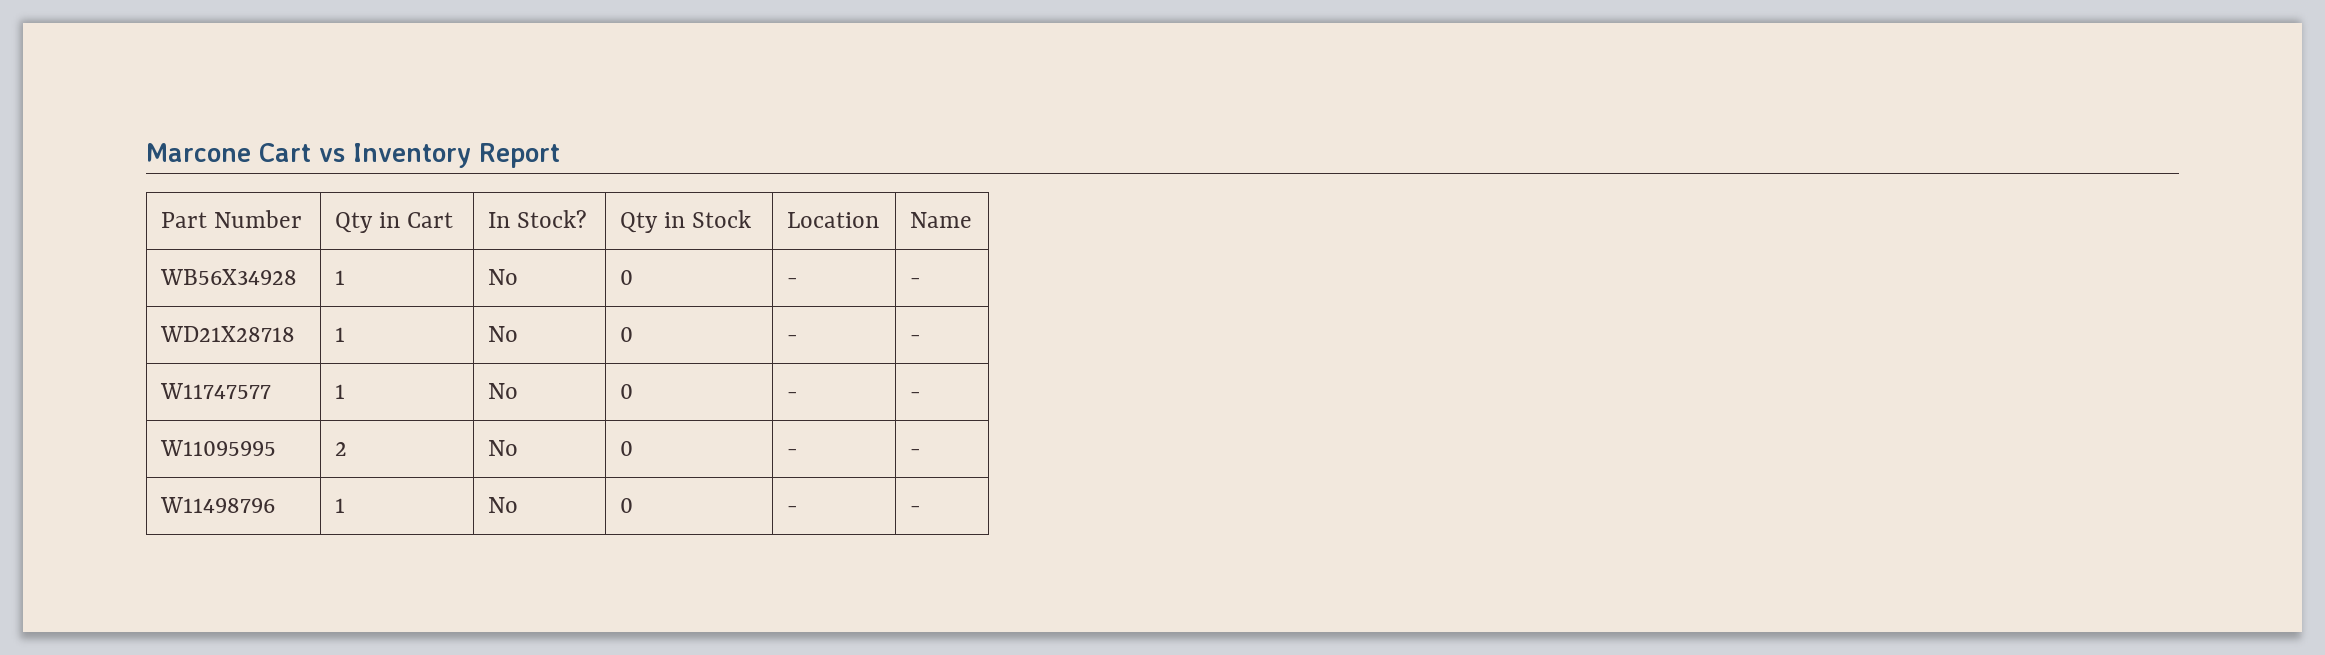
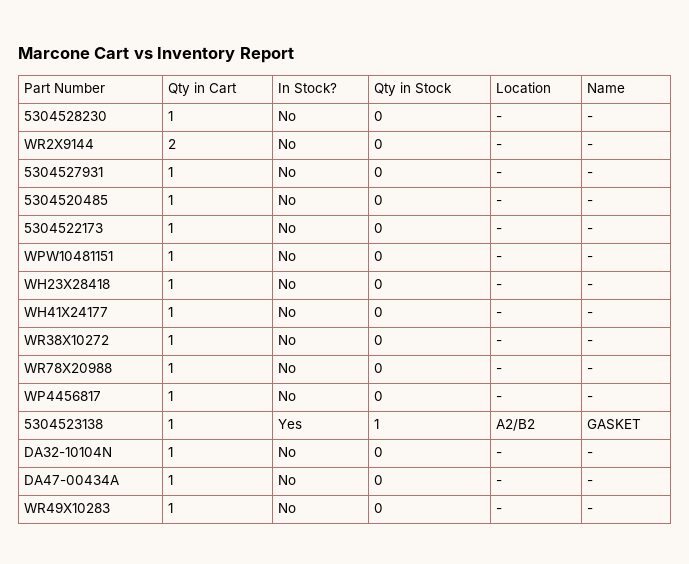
[159,269,297,285] [334,270,345,285] [487,269,518,285] [619,270,633,285] [786,278,798,285] [909,278,921,285] [159,326,295,342] [334,327,345,342] [487,326,518,342] [619,327,633,342] [786,335,798,342] [909,335,921,342] [159,383,271,399] [334,384,345,399] [487,383,518,399] [619,384,633,399] [786,392,798,399] [909,392,921,399] [159,440,276,456] [334,442,347,456] [487,440,518,456] [619,441,633,456] [786,449,798,456] [909,449,921,456] [159,497,275,513] [334,498,345,513] [487,497,518,513] [619,498,633,513] [786,506,798,513] [909,506,921,513] WB56X34928 | 1 | No | 0 | - | - // WD21X28718 | 1 | No | 0 | - | - // W11747577 | 1 | No | 0 | - | - // W11095995 | 2 | No | 0 | - | - // W11498796 | 1 | No | 0 | - | - -> [23,111,107,121] [167,111,173,121] [277,111,296,121] [373,111,383,121] [495,116,502,121] [586,116,593,121] [23,138,94,149] [167,139,176,149] [277,139,296,149] [373,139,383,149] [495,144,502,149] [586,144,593,149] [23,166,103,177] [167,167,173,177] [277,167,296,177] [373,167,383,177] [495,172,502,177] [586,172,593,177] [23,195,108,205] [167,195,173,205] [277,195,296,205] [373,195,383,205] [495,200,502,205] [586,200,593,205] [23,223,103,233] [167,223,173,233] [277,223,296,233] [373,223,383,233] [495,228,502,233] [586,228,593,233] [23,251,113,261] [167,251,173,261] [277,251,296,261] [373,251,383,261] [495,256,502,261] [586,256,593,261] [23,279,110,289] [167,279,173,289] [277,279,296,289] [373,279,383,289] [495,284,502,289] [586,284,593,289] [23,307,108,317] [167,307,173,317] [277,307,296,317] [373,307,383,317] [495,312,502,317] [586,312,593,317] [23,335,109,345] [167,335,173,345] [277,335,296,345] [373,335,383,345] [495,340,502,345] [586,340,593,345] [23,362,112,373] [167,363,173,373] [277,363,296,373] [373,363,383,373] [495,368,502,373] [586,368,593,373] [23,391,101,401] [167,391,173,401] [277,391,296,401] [373,391,383,401] [495,396,502,401] [586,396,593,401] [23,419,103,429] [167,419,173,429] [277,419,302,429] [373,419,379,429] [495,419,535,431] [586,419,641,430] [23,447,112,457] [167,447,173,457] [277,447,296,457] [373,447,383,457] [495,452,502,457] [586,452,593,457] [23,475,119,485] [167,475,173,485] [277,475,296,485] [373,475,383,485] [495,480,502,485] [586,480,593,485] [23,502,110,513] [167,503,173,513] [277,503,296,513] [373,503,383,513] [495,508,502,513] [586,508,593,513] 5304528230 | 1 | No | 0 | - | - // WR2X9144 | 2 | No | 0 | - | - // 5304527931 | 1 | No | 0 | - | - // 5304520485 | 1 | No | 0 | - | - // 5304522173 | 1 | No | 0 | - | - // WPW10481151 | 1 | No | 0 | - | - // WH23X28418 | 1 | No | 0 | - | - // WH41X24177 | 1 | No | 0 | - | - // WR38X10272 | 1 | No | 0 | - | - // WR78X20988 | 1 | No | 0 | - | - // WP4456817 | 1 | No | 0 | - | - // 5304523138 | 1 | Yes | 1 | A2/B2 | GASKET // DA32-10104N | 1 | No | 0 | - | - // DA47-00434A | 1 | No | 0 | - | - // WR49X10283 | 1 | No | 0 | - | -

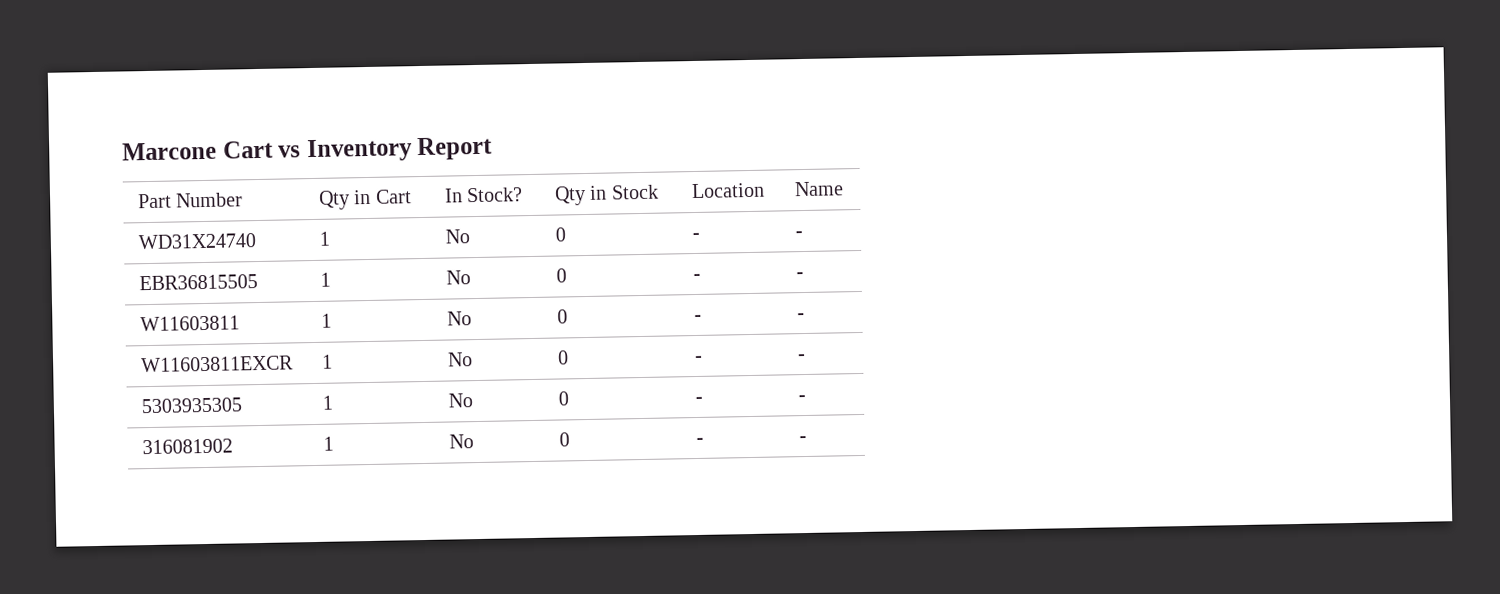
[23,111,107,121] [167,111,173,121] [277,111,296,121] [373,111,383,121] [495,116,502,121] [586,116,593,121] [23,138,94,149] [167,139,176,149] [277,139,296,149] [373,139,383,149] [495,144,502,149] [586,144,593,149] [23,166,103,177] [167,167,173,177] [277,167,296,177] [373,167,383,177] [495,172,502,177] [586,172,593,177] [23,195,108,205] [167,195,173,205] [277,195,296,205] [373,195,383,205] [495,200,502,205] [586,200,593,205] [23,223,103,233] [167,223,173,233] [277,223,296,233] [373,223,383,233] [495,228,502,233] [586,228,593,233] [23,251,113,261] [167,251,173,261] [277,251,296,261] [373,251,383,261] [495,256,502,261] [586,256,593,261] [23,279,110,289] [167,279,173,289] [277,279,296,289] [373,279,383,289] [495,284,502,289] [586,284,593,289] [23,307,108,317] [167,307,173,317] [277,307,296,317] [373,307,383,317] [495,312,502,317] [586,312,593,317] [23,335,109,345] [167,335,173,345] [277,335,296,345] [373,335,383,345] [495,340,502,345] [586,340,593,345] [23,362,112,373] [167,363,173,373] [277,363,296,373] [373,363,383,373] [495,368,502,373] [586,368,593,373] [23,391,101,401] [167,391,173,401] [277,391,296,401] [373,391,383,401] [495,396,502,401] [586,396,593,401] [23,419,103,429] [167,419,173,429] [277,419,302,429] [373,419,379,429] [495,419,535,431] [586,419,641,430] [23,447,112,457] [167,447,173,457] [277,447,296,457] [373,447,383,457] [495,452,502,457] [586,452,593,457] [23,475,119,485] [167,475,173,485] [277,475,296,485] [373,475,383,485] [495,480,502,485] [586,480,593,485] [23,502,110,513] [167,503,173,513] [277,503,296,513] [373,503,383,513] [495,508,502,513] [586,508,593,513] 5304528230 | 1 | No | 0 | - | - // WR2X9144 | 2 | No | 0 | - | - // 5304527931 | 1 | No | 0 | - | - // 5304520485 | 1 | No | 0 | - | - // 5304522173 | 1 | No | 0 | - | - // WPW10481151 | 1 | No | 0 | - | - // WH23X28418 | 1 | No | 0 | - | - // WH41X24177 | 1 | No | 0 | - | - // WR38X10272 | 1 | No | 0 | - | - // WR78X20988 | 1 | No | 0 | - | - // WP4456817 | 1 | No | 0 | - | - // 5304523138 | 1 | Yes | 1 | A2/B2 | GASKET // DA32-10104N | 1 | No | 0 | - | - // DA47-00434A | 1 | No | 0 | - | - // WR49X10283 | 1 | No | 0 | - | - -> [137,233,257,250] [318,231,330,246] [444,229,470,244] [554,227,566,242] [691,232,700,240] [794,231,803,238] [138,274,258,291] [319,272,331,287] [445,270,471,285] [555,268,567,283] [692,273,701,281] [795,272,804,279] [139,315,240,332] [320,313,332,328] [446,311,472,326] [556,309,568,324] [693,314,702,322] [796,313,805,320] [140,355,294,373] [320,354,333,369] [446,352,473,367] [556,350,569,365] [694,355,703,363] [797,354,806,361] [140,397,243,414] [321,395,333,410] [447,393,473,408] [557,391,569,406] [694,396,703,404] [797,394,806,402] [141,438,233,455] [322,436,334,451] [448,434,474,449] [558,432,570,447] [695,437,704,445] [798,435,807,443] WD31X24740 | 1 | No | 0 | - | - // EBR36815505 | 1 | No | 0 | - | - // W11603811 | 1 | No | 0 | - | - // W11603811EXCR | 1 | No | 0 | - | - // 5303935305 | 1 | No | 0 | - | - // 316081902 | 1 | No | 0 | - | -

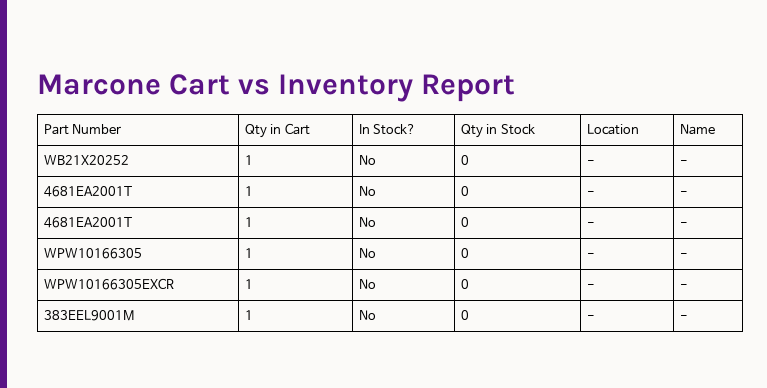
[137,233,257,250] [318,231,330,246] [444,229,470,244] [554,227,566,242] [691,232,700,240] [794,231,803,238] [138,274,258,291] [319,272,331,287] [445,270,471,285] [555,268,567,283] [692,273,701,281] [795,272,804,279] [139,315,240,332] [320,313,332,328] [446,311,472,326] [556,309,568,324] [693,314,702,322] [796,313,805,320] [140,355,294,373] [320,354,333,369] [446,352,473,367] [556,350,569,365] [694,355,703,363] [797,354,806,361] [140,397,243,414] [321,395,333,410] [447,393,473,408] [557,391,569,406] [694,396,703,404] [797,394,806,402] [141,438,233,455] WD31X24740 | 1 | No | 0 | - | - // EBR36815505 | 1 | No | 0 | - | - // W11603811 | 1 | No | 0 | - | - // W11603811EXCR | 1 | No | 0 | - | - // 5303935305 | 1 | No | 0 | - | - // 316081902 -> [43,155,129,165] [244,155,253,165] [358,155,376,165] [460,155,469,165] [586,160,595,165] [679,160,688,165] [43,186,132,197] [244,186,253,196] [358,186,376,196] [460,186,469,196] [586,191,595,196] [679,191,688,196] [43,217,132,228] [244,217,253,227] [358,217,376,227] [460,217,469,227] [586,222,595,227] [679,222,688,227] [43,248,142,259] [244,248,253,258] [358,248,376,258] [460,248,469,258] [586,253,595,258] [679,253,688,258] [43,278,174,290] [244,279,253,289] [358,279,376,289] [460,279,469,289] [586,284,595,289] [679,284,688,289] [43,310,134,321] WB21X20252 | 1 | No | 0 | - | - // 4681EA2001T | 1 | No | 0 | - | - // 4681EA2001T | 1 | No | 0 | - | - // WPW10166305 | 1 | No | 0 | - | - // WPW10166305EXCR | 1 | No | 0 | - | - // 383EEL9001M

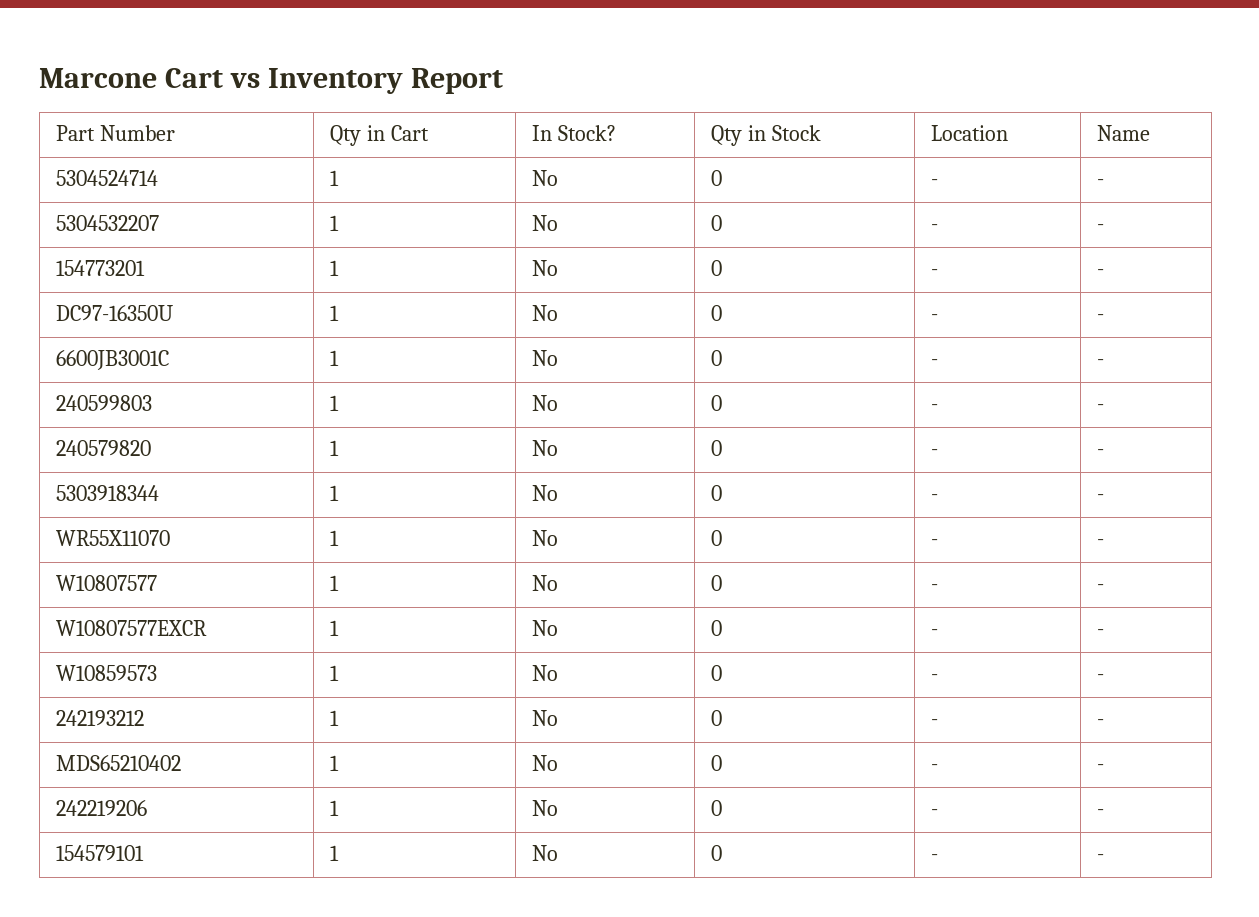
[43,155,129,165] [244,155,253,165] [358,155,376,165] [460,155,469,165] [586,160,595,165] [679,160,688,165] [43,186,132,197] [244,186,253,196] [358,186,376,196] [460,186,469,196] [586,191,595,196] [679,191,688,196] [43,217,132,228] [244,217,253,227] [358,217,376,227] [460,217,469,227] [586,222,595,227] [679,222,688,227] [43,248,142,259] [244,248,253,258] [358,248,376,258] [460,248,469,258] [586,253,595,258] [679,253,688,258] [43,278,174,290] [244,279,253,289] [358,279,376,289] [460,279,469,289] [586,284,595,289] [679,284,688,289] [43,310,134,321] [244,310,253,320] [358,310,376,320] [460,310,469,320] [586,315,595,320] [679,315,688,320] WB21X20252 | 1 | No | 0 | - | - // 4681EA2001T | 1 | No | 0 | - | - // 4681EA2001T | 1 | No | 0 | - | - // WPW10166305 | 1 | No | 0 | - | - // WPW10166305EXCR | 1 | No | 0 | - | - // 383EEL9001M | 1 | No | 0 | - | - -> [55,170,158,186] [329,170,339,186] [531,170,558,186] [710,170,722,186] [930,179,938,186] [1096,179,1104,186] [55,215,159,231] [329,215,339,231] [531,215,558,231] [710,215,722,231] [930,224,938,231] [1096,224,1104,231] [55,260,145,276] [329,260,339,276] [531,260,558,276] [710,260,722,276] [930,269,938,276] [1096,269,1104,276] [55,305,173,321] [329,305,339,321] [531,305,558,321] [710,305,722,321] [930,314,938,321] [1096,314,1104,321] [55,350,169,370] [329,350,339,366] [531,350,558,366] [710,350,722,366] [930,359,938,366] [1096,359,1104,366] [55,395,152,411] [329,395,339,411] [531,395,558,411] [710,395,722,411] [930,404,938,411] [1096,404,1104,411] [55,440,151,456] [329,440,339,456] [531,440,558,456] [710,440,722,456] [930,449,938,456] [1096,449,1104,456] [55,485,159,501] [329,485,339,501] [531,485,558,501] [710,485,722,501] [930,494,938,501] [1096,494,1104,501] [55,530,170,546] [329,530,339,546] [531,530,558,546] [710,530,722,546] [930,539,938,546] [1096,539,1104,546] [55,575,157,591] [329,575,339,591] [531,575,558,591] [710,575,722,591] [930,584,938,591] [1096,584,1104,591] [55,620,207,636] [329,620,339,636] [531,620,558,636] [710,620,722,636] [930,629,938,636] [1096,629,1104,636] [55,665,157,681] [329,665,339,681] [531,665,558,681] [710,665,722,681] [930,674,938,681] [1096,674,1104,681] [55,710,144,726] [329,710,339,726] [531,710,558,726] [710,710,722,726] [930,719,938,726] [1096,719,1104,726] [55,755,181,771] [329,755,339,771] [531,755,558,771] [710,755,722,771] [930,764,938,771] [1096,764,1104,771] [55,800,147,816] [329,800,339,816] [531,800,558,816] [710,800,722,816] [930,809,938,816] [1096,809,1104,816] [55,845,144,861] [329,845,339,861] [531,845,558,861] [710,845,722,861] [930,854,938,861] [1096,854,1104,861] 5304524714 | 1 | No | 0 | - | - // 5304532207 | 1 | No | 0 | - | - // 154773201 | 1 | No | 0 | - | - // DC97-16350U | 1 | No | 0 | - | - // 6600JB3001C | 1 | No | 0 | - | - // 240599803 | 1 | No | 0 | - | - // 240579820 | 1 | No | 0 | - | - // 5303918344 | 1 | No | 0 | - | - // WR55X11070 | 1 | No | 0 | - | - // W10807577 | 1 | No | 0 | - | - // W10807577EXCR | 1 | No | 0 | - | - // W10859573 | 1 | No | 0 | - | - // 242193212 | 1 | No | 0 | - | - // MDS65210402 | 1 | No | 0 | - | - // 242219206 | 1 | No | 0 | - | - // 154579101 | 1 | No | 0 | - | -

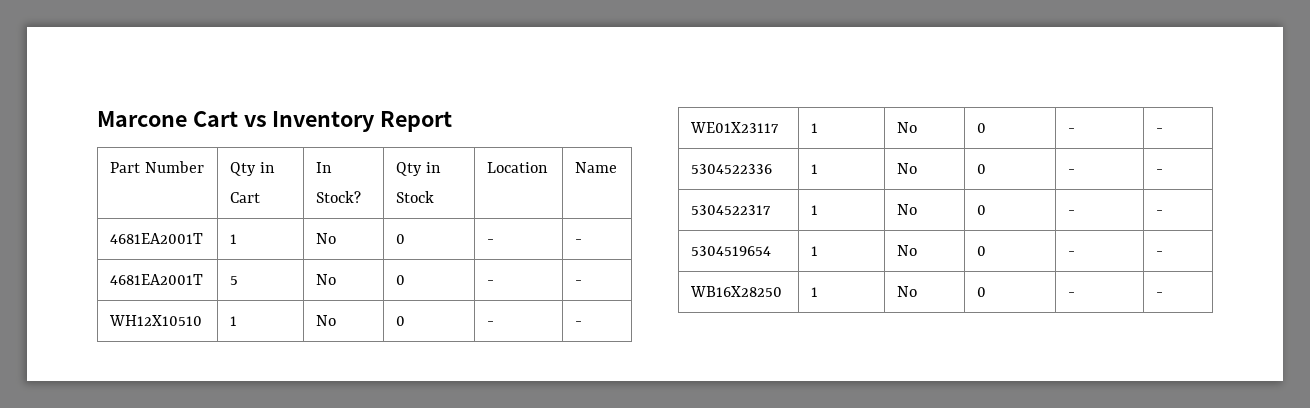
[55,170,158,186] [329,170,339,186] [531,170,558,186] [710,170,722,186] [930,179,938,186] [1096,179,1104,186] [55,215,159,231] [329,215,339,231] [531,215,558,231] [710,215,722,231] [930,224,938,231] [1096,224,1104,231] [55,260,145,276] [329,260,339,276] [531,260,558,276] [710,260,722,276] [930,269,938,276] [1096,269,1104,276] [55,305,173,321] [329,305,339,321] [531,305,558,321] [710,305,722,321] [930,314,938,321] [1096,314,1104,321] [55,350,169,370] [329,350,339,366] [531,350,558,366] [710,350,722,366] [930,359,938,366] [1096,359,1104,366] [55,395,152,411] [329,395,339,411] [531,395,558,411] [710,395,722,411] [930,404,938,411] [1096,404,1104,411] [55,440,151,456] [329,440,339,456] [531,440,558,456] [710,440,722,456] [930,449,938,456] [1096,449,1104,456] [55,485,159,501] [329,485,339,501] [531,485,558,501] [710,485,722,501] [930,494,938,501] [1096,494,1104,501] [55,530,170,546] [329,530,339,546] [531,530,558,546] [710,530,722,546] [930,539,938,546] [1096,539,1104,546] [55,575,157,591] [329,575,339,591] [531,575,558,591] [710,575,722,591] [930,584,938,591] [1096,584,1104,591] [55,620,207,636] [329,620,339,636] [531,620,558,636] [710,620,722,636] [930,629,938,636] [1096,629,1104,636] [55,665,157,681] [329,665,339,681] [531,665,558,681] [710,665,722,681] [930,674,938,681] [1096,674,1104,681] [55,710,144,726] [329,710,339,726] [531,710,558,726] [710,710,722,726] [930,719,938,726] [1096,719,1104,726] [55,755,181,771] [329,755,339,771] [531,755,558,771] [710,755,722,771] [930,764,938,771] [1096,764,1104,771] [55,800,147,816] [329,800,339,816] [531,800,558,816] [710,800,722,816] [930,809,938,816] [1096,809,1104,816] [55,845,144,861] [329,845,339,861] [531,845,558,861] [710,845,722,861] [930,854,938,861] [1096,854,1104,861] 5304524714 | 1 | No | 0 | - | - // 5304532207 | 1 | No | 0 | - | - // 154773201 | 1 | No | 0 | - | - // DC97-16350U | 1 | No | 0 | - | - // 6600JB3001C | 1 | No | 0 | - | - // 240599803 | 1 | No | 0 | - | - // 240579820 | 1 | No | 0 | - | - // 5303918344 | 1 | No | 0 | - | - // WR55X11070 | 1 | No | 0 | - | - // W10807577 | 1 | No | 0 | - | - // W10807577EXCR | 1 | No | 0 | - | - // W10859573 | 1 | No | 0 | - | - // 242193212 | 1 | No | 0 | - | - // MDS65210402 | 1 | No | 0 | - | - // 242219206 | 1 | No | 0 | - | - // 154579101 | 1 | No | 0 | - | - -> [109,233,203,244] [229,234,237,244] [315,233,336,244] [395,234,405,244] [486,239,494,244] [574,239,582,244] [109,274,203,285] [229,276,238,285] [315,274,336,285] [395,275,405,285] [486,280,494,285] [574,280,582,285] [108,315,202,326] [229,316,237,326] [315,315,336,326] [395,316,405,326] [486,321,494,326] [574,321,582,326] [689,122,779,133] [810,123,818,133] [896,122,917,133] [976,123,986,133] [1067,128,1075,133] [1155,128,1163,133] [690,164,772,174] [810,164,818,174] [896,163,917,174] [976,164,986,174] [1067,169,1075,174] [1155,169,1163,174] [690,205,771,215] [810,205,818,215] [896,204,917,215] [976,205,986,215] [1067,210,1075,215] [1155,210,1163,215] [690,246,771,256] [810,246,818,256] [896,245,917,256] [976,246,986,256] [1067,251,1075,256] [1155,251,1163,256] [689,286,782,297] [810,287,818,297] [896,286,917,297] [976,287,986,297] [1067,292,1075,297] [1155,292,1163,297] 4681EA2001T | 1 | No | 0 | - | - // 4681EA2001T | 5 | No | 0 | - | - // WH12X10510 | 1 | No | 0 | - | - // WE01X23117 | 1 | No | 0 | - | - // 5304522336 | 1 | No | 0 | - | - // 5304522317 | 1 | No | 0 | - | - // 5304519654 | 1 | No | 0 | - | - // WB16X28250 | 1 | No | 0 | - | -

